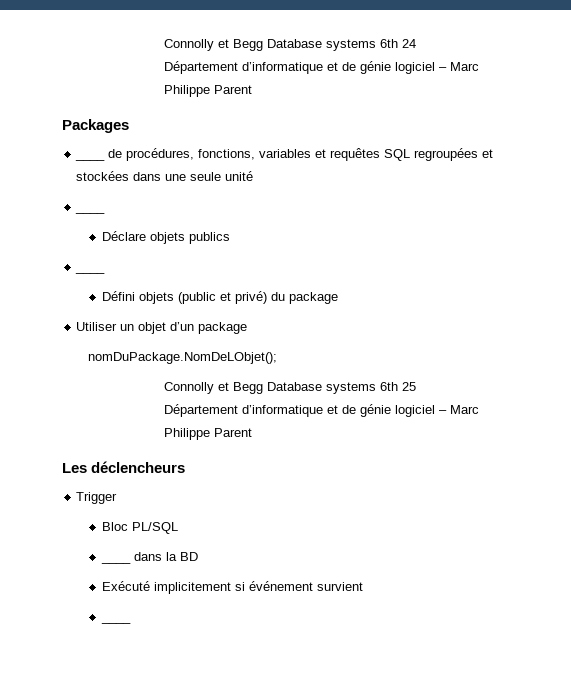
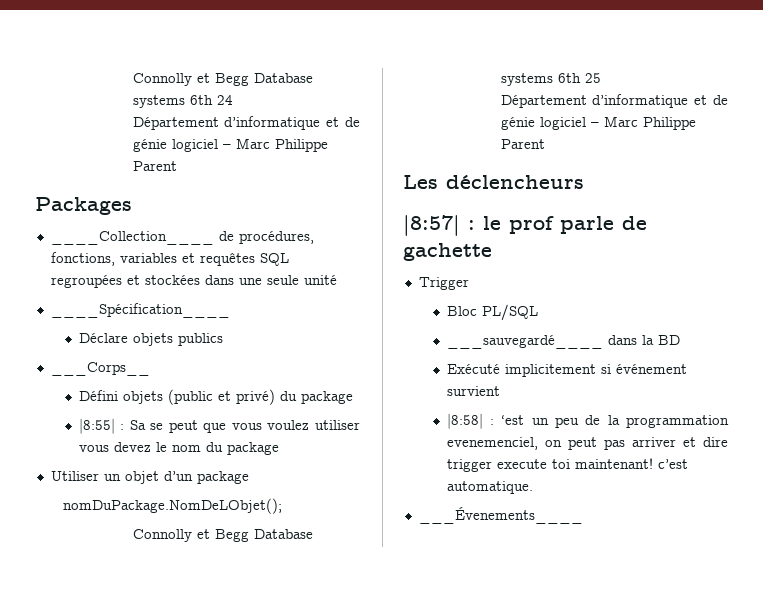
[75,158,106,161] ____ -> [50,231,214,245] ____Collection____
[75,211,106,214] ____ -> [50,303,230,318] ____Spécification____
[75,271,106,274] ____ -> [50,362,150,376] ___Corps__
(338, 298) none -> [78,418,360,434] [78,442,279,455] // |8:55| : Sa se peut que vous voulez utiliser vous devez le nom du package
(186, 467) none -> [403,215,647,236] [403,243,492,261] // |8:57| : le prof parle de gachette
[100,561,131,564] ____ -> [446,335,603,349] ___sauvegardé____
[100,621,131,624] ____ -> [446,413,729,429] [446,437,728,450] [446,458,688,472] [446,481,533,494] [418,507,583,524] |8:58| : ‘est un peu de la programmation evenemenciel, on peut pas arriver et dire trigger execute toi maintenant! c’est automatique. // ___Évenements____

